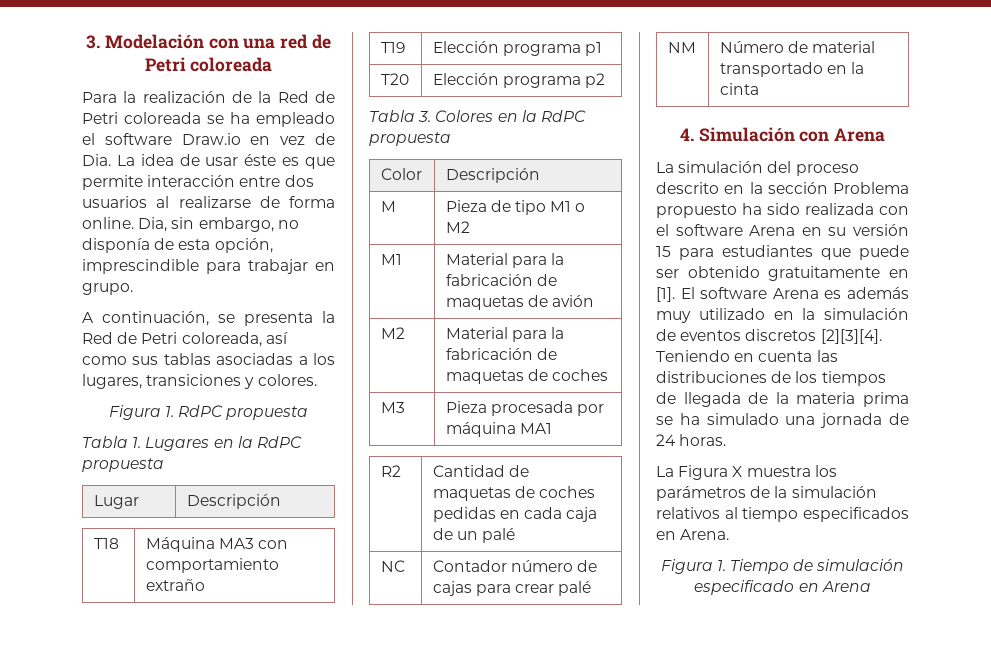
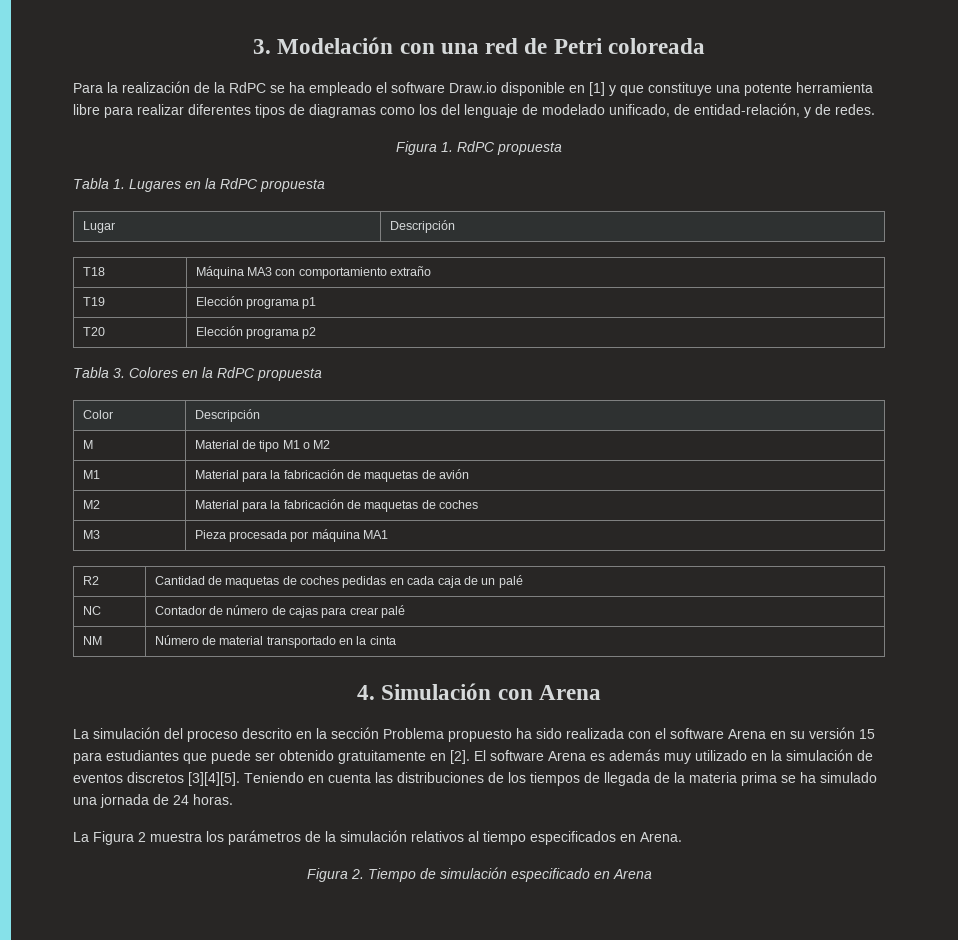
[277,91,335,103] [82,112,201,124] Red de Petri coloreada -> [229,82,266,93] RdPC
[250,133,335,145] [82,154,335,169] [82,175,314,190] [82,196,335,208] [82,217,299,232] [82,238,273,253] [82,259,335,274] [82,283,133,295] [82,311,335,326] [82,332,288,347] [82,353,335,365] [82,374,317,389] en vez de Dia. La idea de usar éste es que permite interacción entre dos usuarios al realizarse de forma online. Dia, sin embargo, no disponía de esta opción, imprescindible para trabajar en grupo. // A continuación, se presenta la Red de Petri coloreada, así como sus tablas asociadas a los lugares, transiciones y colores. -> [501,82,873,96] [73,103,875,118] disponible en [1] y que constituye una potente herramienta libre para realizar diferentes tipos de diagramas como los del lenguaje de modelado unificado, de entidad-relación, y de redes.
[445,200,487,212] Pieza -> [194,440,239,449] Material
(507, 566) none -> [208,606,223,615] de
[656,287,675,302] [1]. -> [450,750,470,764] [2].
[820,329,882,344] [2][3][4]. -> [188,772,240,786] [3][4][5].
[732,466,743,477] X -> [138,832,146,842] 2
[716,560,726,571] 1. -> [350,869,364,879] 2.

